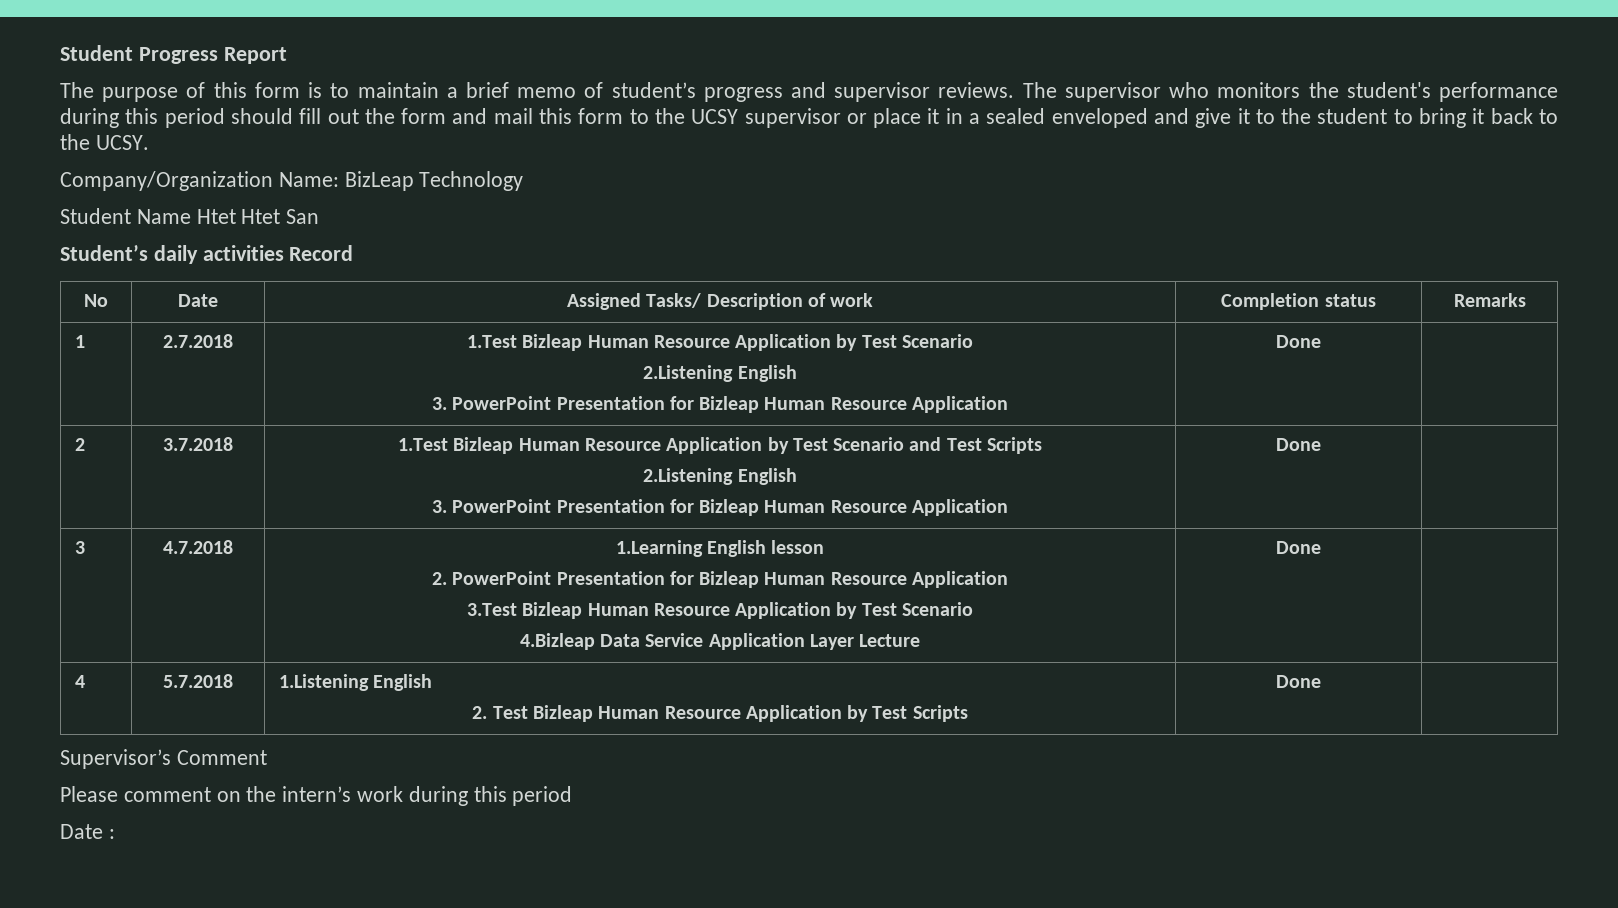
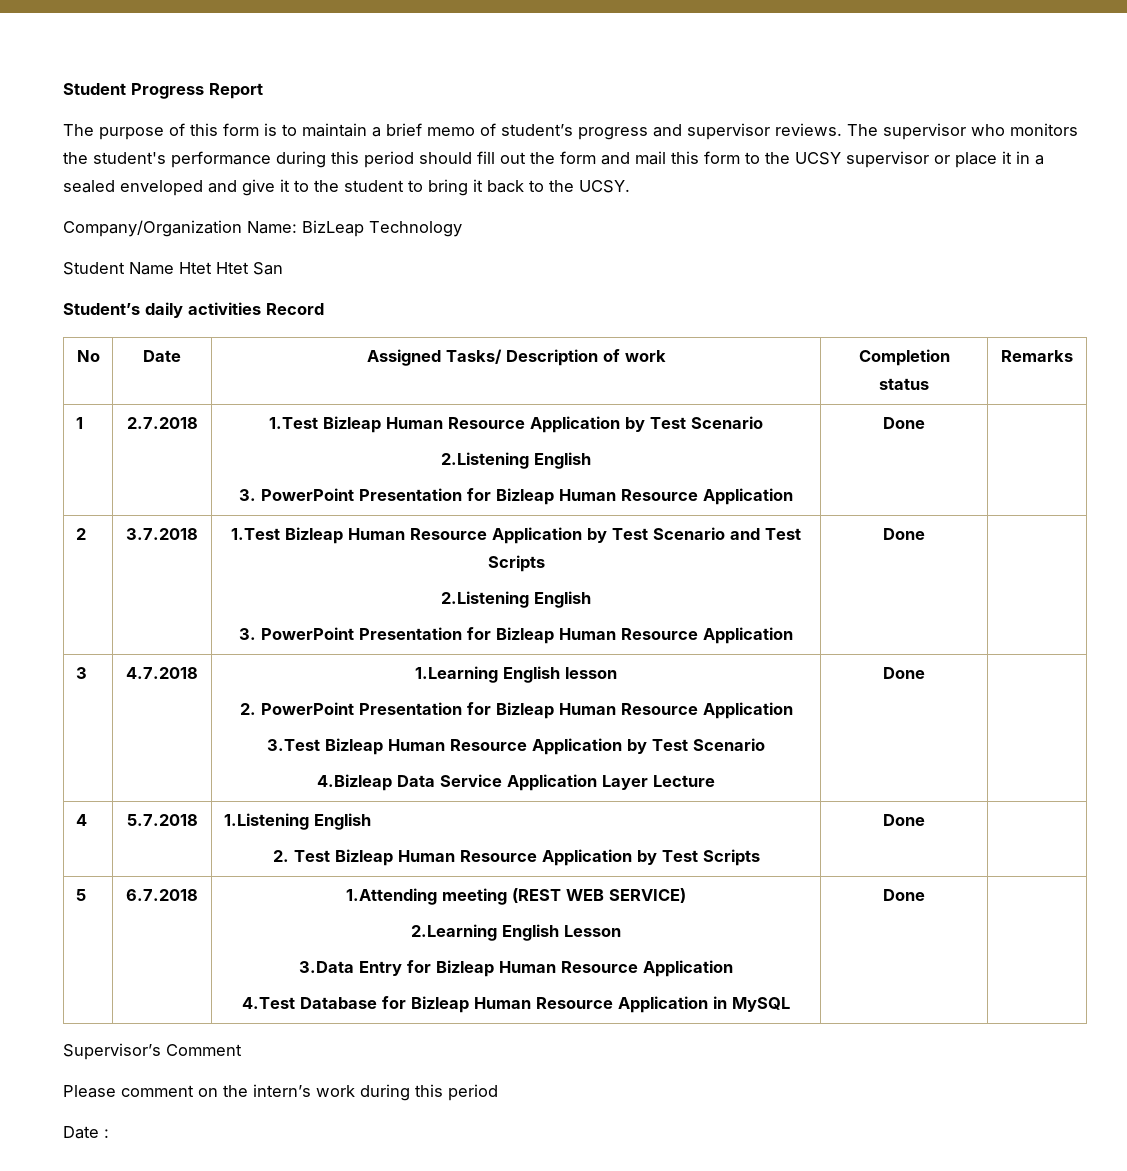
(1321, 681) none -> [75,889,86,901] [126,889,198,901] [346,888,687,905] [411,924,621,941] [299,960,734,977] [242,996,791,1013] [883,889,926,901] // 5 | 6.7.2018 | 1.Attending meeting (REST WEB SERVICE) // 2.Learning English Lesson // 3.Data Entry for Bizleap Human Resource Application // 4.Test Database for Bizleap Human Resource Application in MySQL | Done |

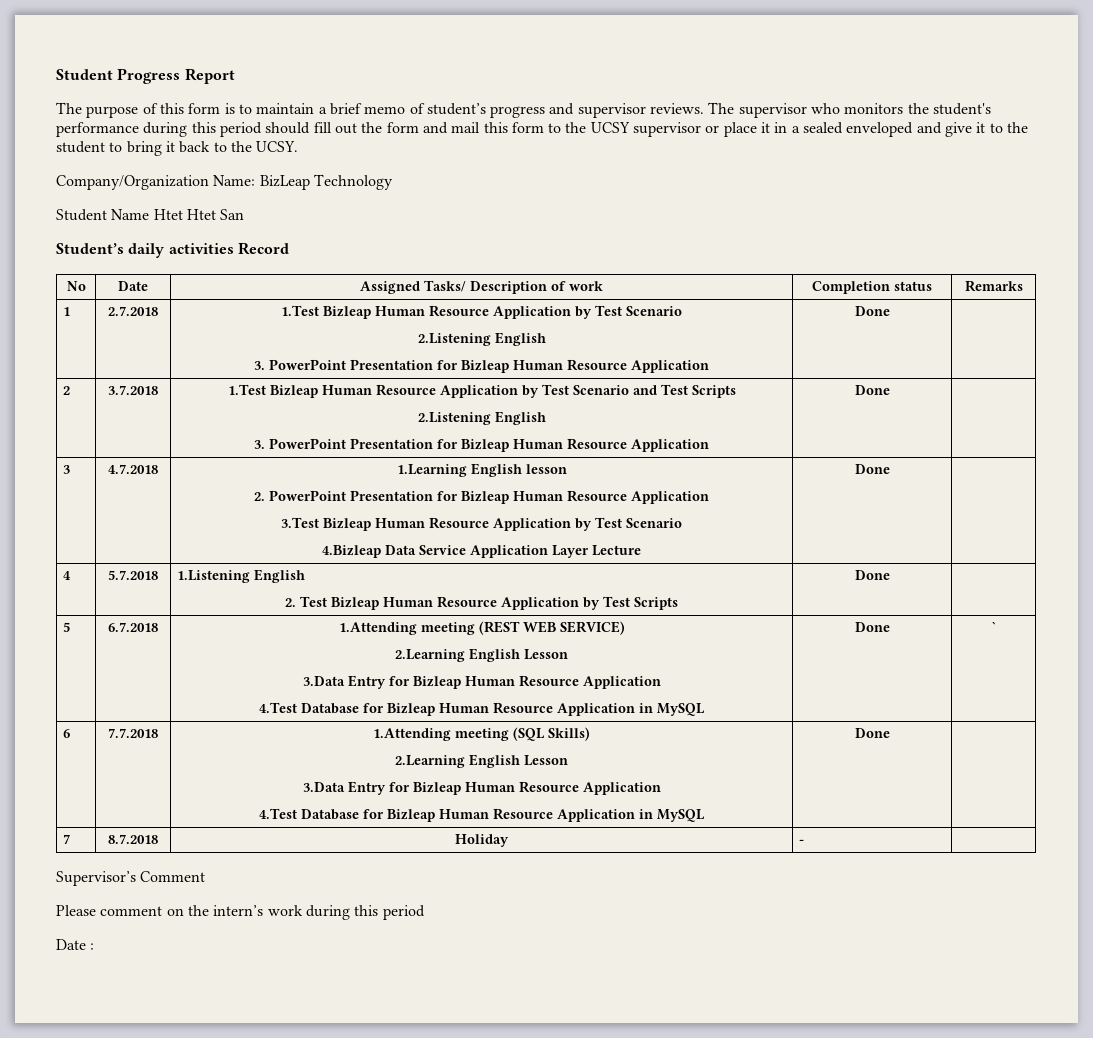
(926, 895) none -> [990,621,997,632] [62,729,70,738] [108,728,158,738] [373,727,590,741] [395,754,568,768] [302,781,661,795] [259,808,705,822] [854,728,890,738] [62,834,70,844] [108,834,158,844] [455,834,509,847] [798,839,804,844] | ` // 6 | 7.7.2018 | 1.Attending meeting (SQL Skills) // 2.Learning English Lesson // 3.Data Entry for Bizleap Human Resource Application // 4.Test Database for Bizleap Human Resource Application in MySQL | Done | // 7 | 8.7.2018 | Holiday | -

